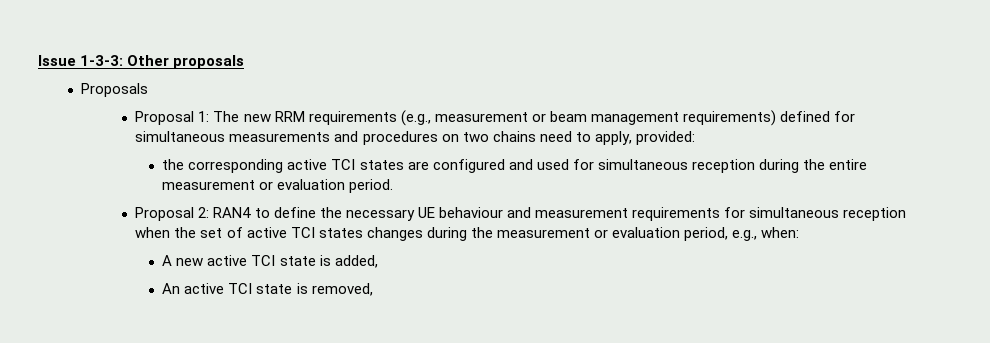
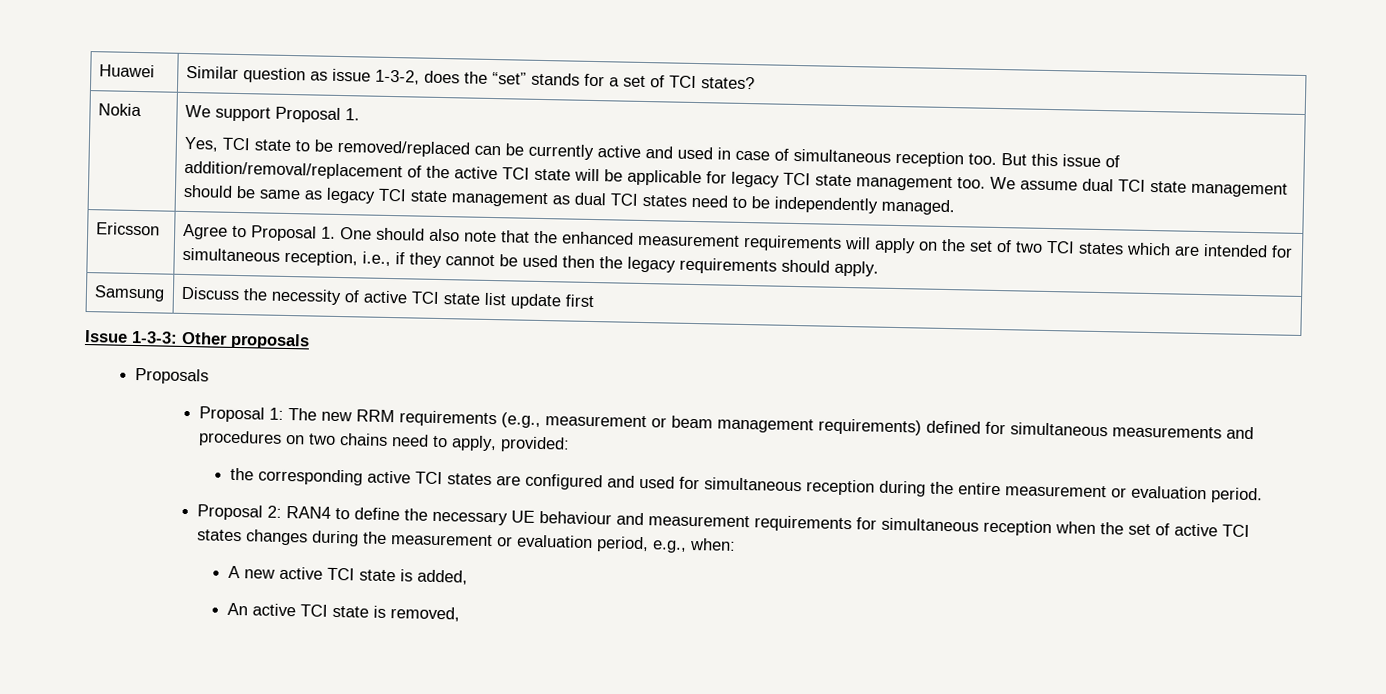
(38, 60) none -> [98,64,155,78] [185,65,755,90] [97,103,142,117] [184,104,360,124] [183,136,1120,168] [183,160,1288,198] [182,184,955,216] [95,222,160,236] [182,223,1293,258] [181,247,879,277] [93,285,165,302] [180,286,595,310] Huawei | Similar question as issue 1-3-2, does the “set” stands for a set of TCI states? // Nokia | We support Proposal 1. // Yes, TCI state to be removed/replaced can be currently active and used in case of simultaneous reception too. But this issue of addition/removal/replacement of the active TCI state will be applicable for legacy TCI state management too. We assume dual TCI state management should be same as legacy TCI state management as dual TCI states need to be independently managed. // Ericsson | Agree to Proposal 1. One should also note that the enhanced measurement requirements will apply on the set of two TCI states which are intended for simultaneous reception, i.e., if they cannot be used then the legacy requirements should apply. // Samsung | Discuss the necessity of active TCI state list update first //

